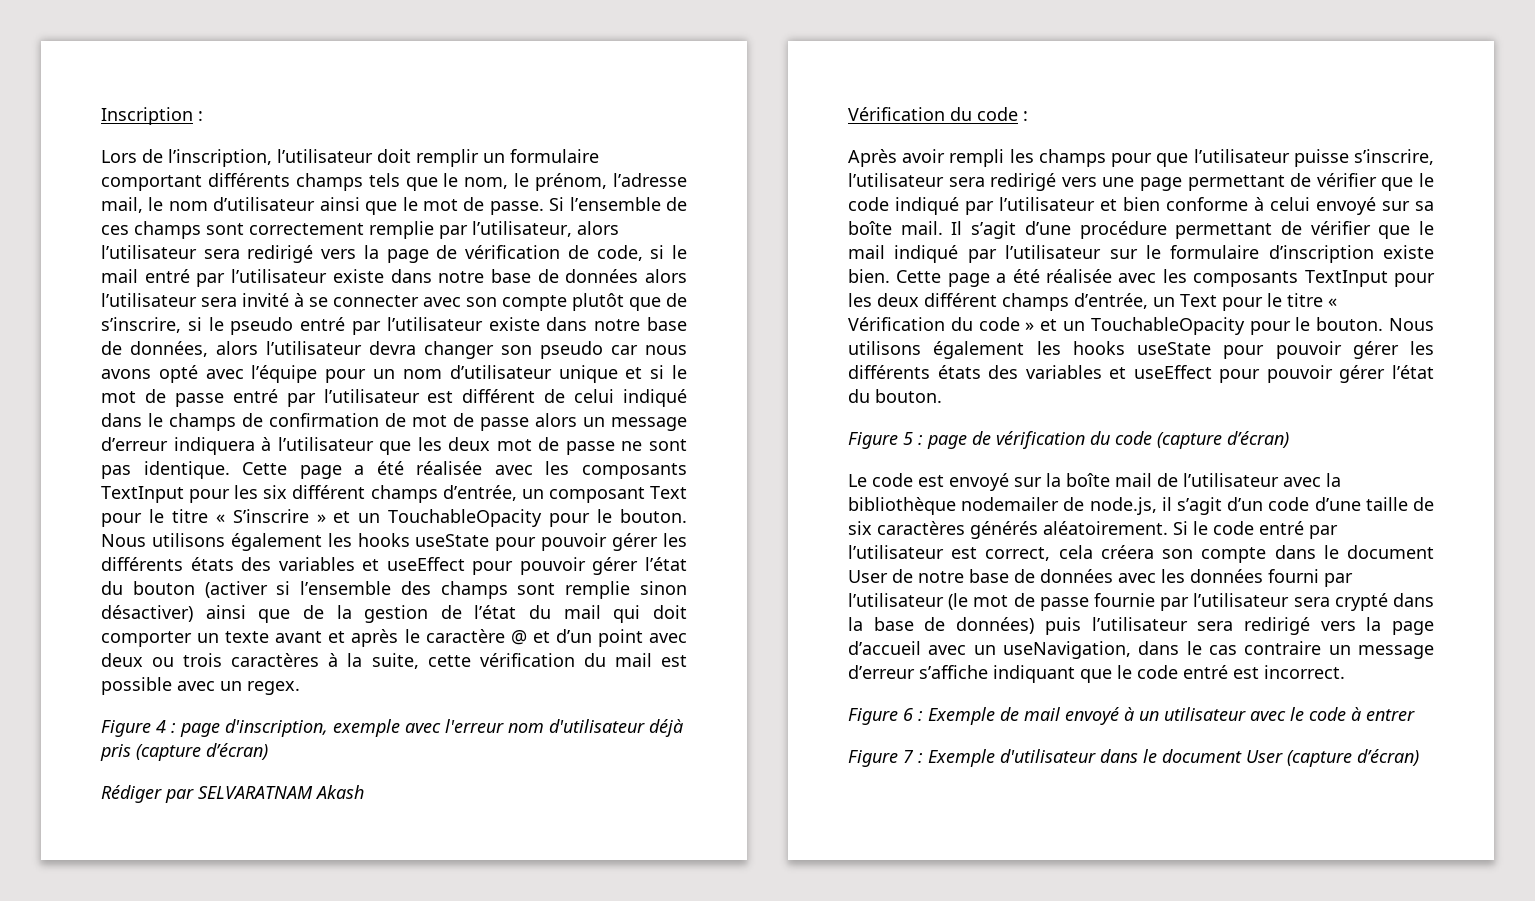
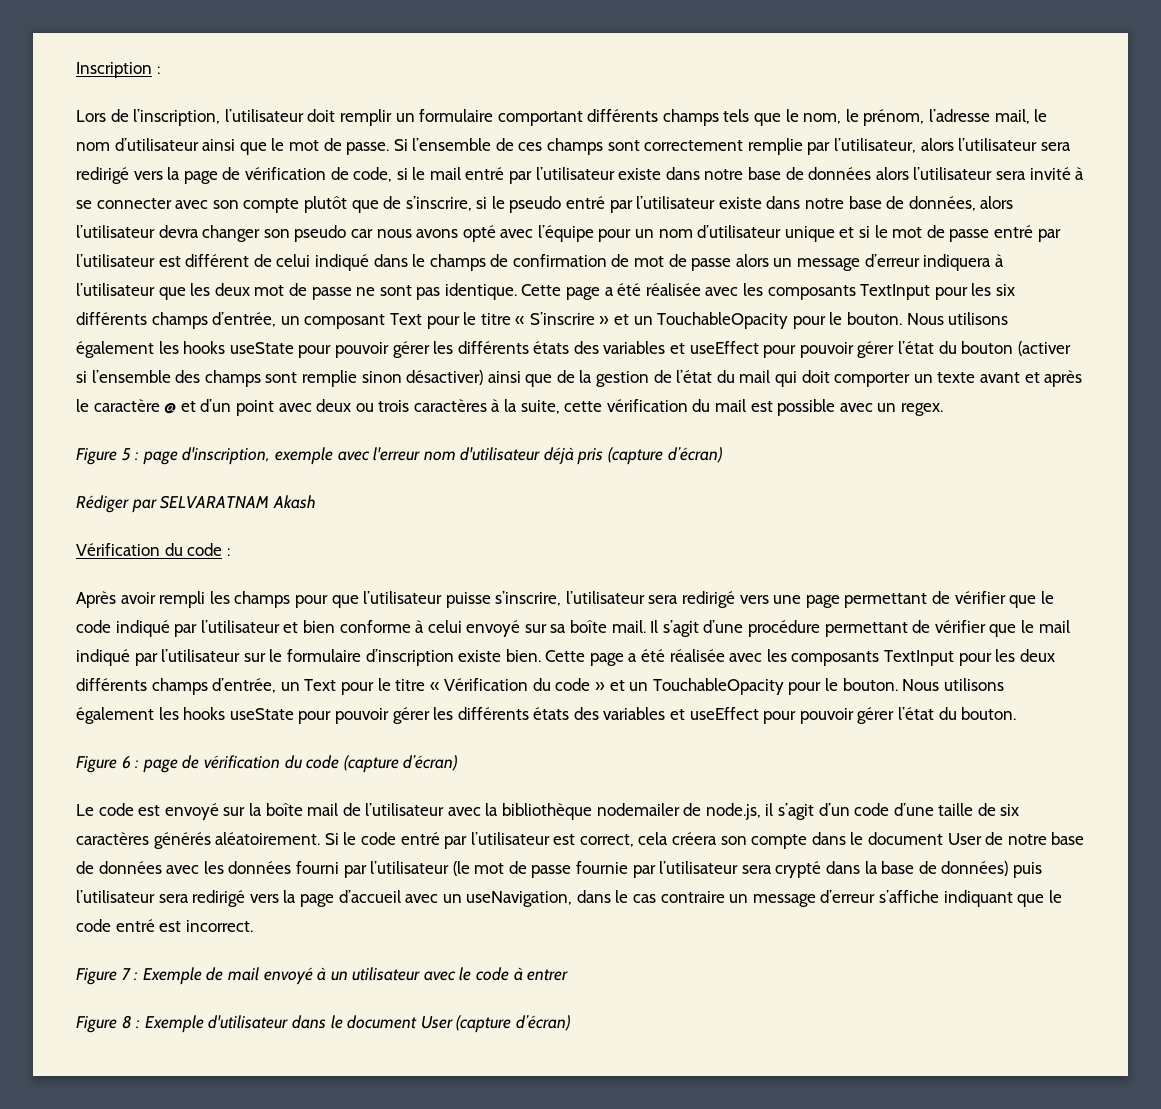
[292,485,366,499] différent -> [76,312,147,325] différents
[156,720,166,733] 4 -> [121,448,131,461] 5
[924,293,997,307] différent -> [76,678,147,691] différents
[903,432,913,445] 5 -> [121,756,131,769] 6
[903,708,913,721] 6 -> [121,968,131,980] 7
[903,750,914,763] 7 -> [121,1015,132,1029] 8

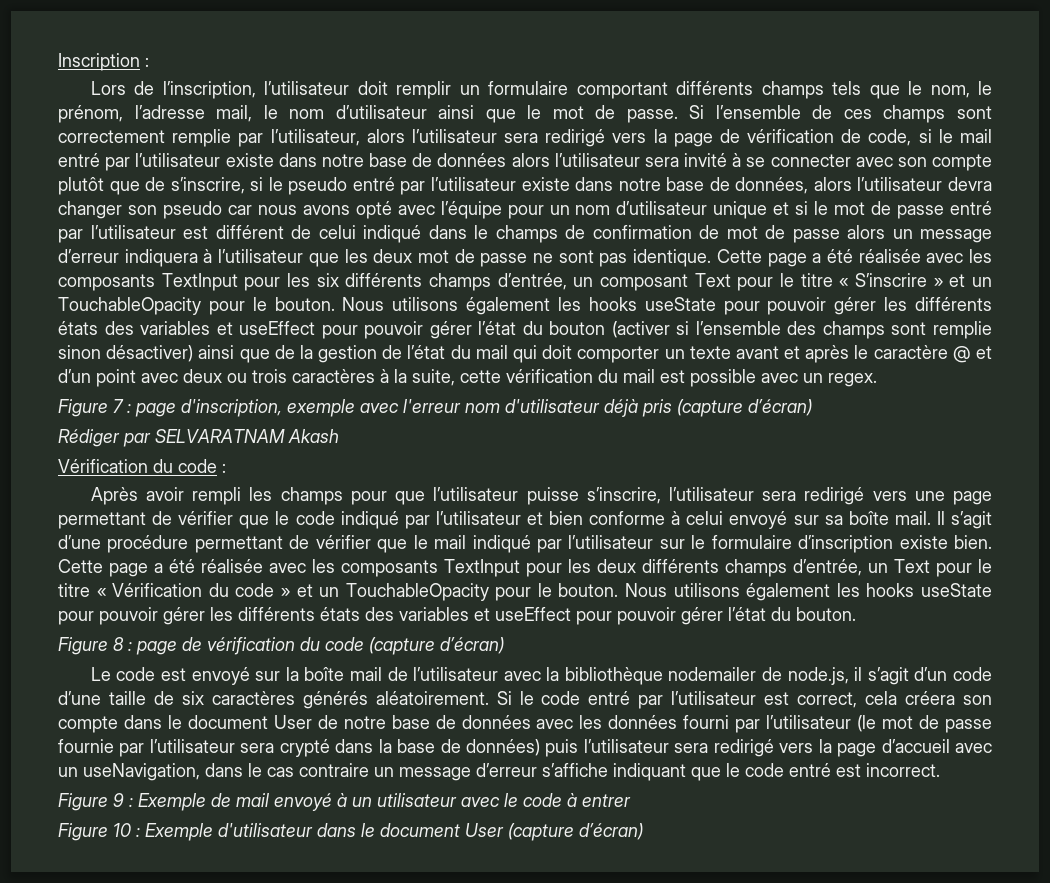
[121,448,131,461] 5 -> [113,399,124,413] 7
[121,756,131,769] 6 -> [113,637,124,651] 8
[121,968,131,980] 7 -> [113,793,124,807] 9
[121,1015,132,1029] 8 -> [113,823,132,837] 10

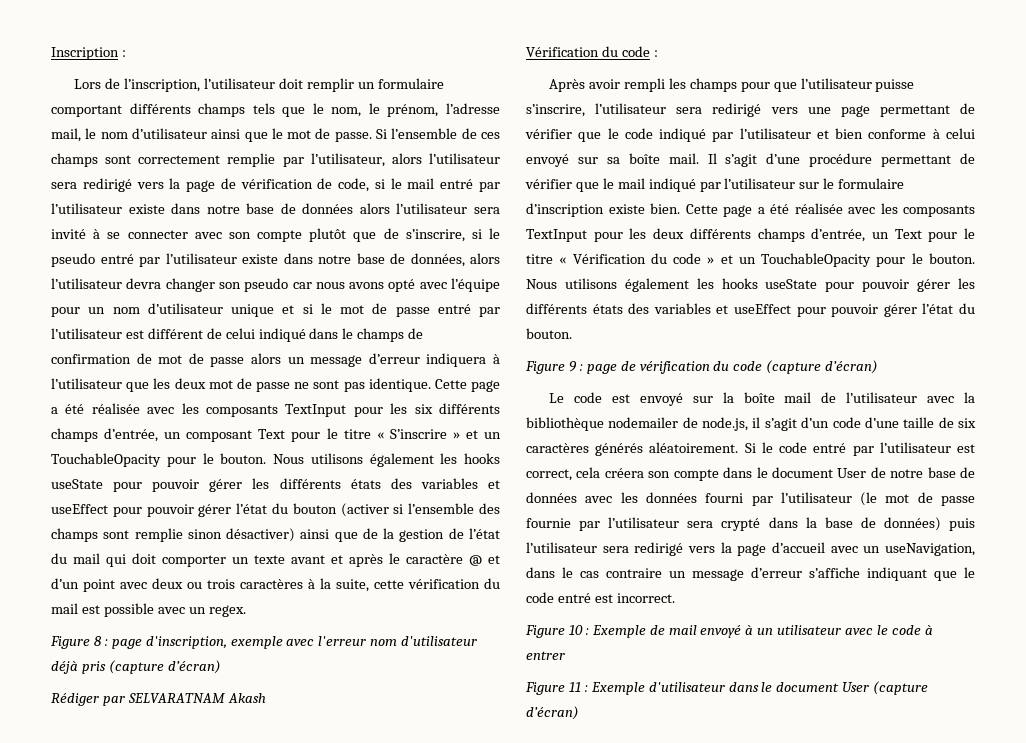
[113,399,124,413] 7 -> [93,636,102,646] 8
[113,637,124,651] 8 -> [568,361,577,372] 9
[113,793,124,807] 9 -> [568,625,583,635] 10
[113,823,132,837] 10 -> [568,682,581,692] 11

